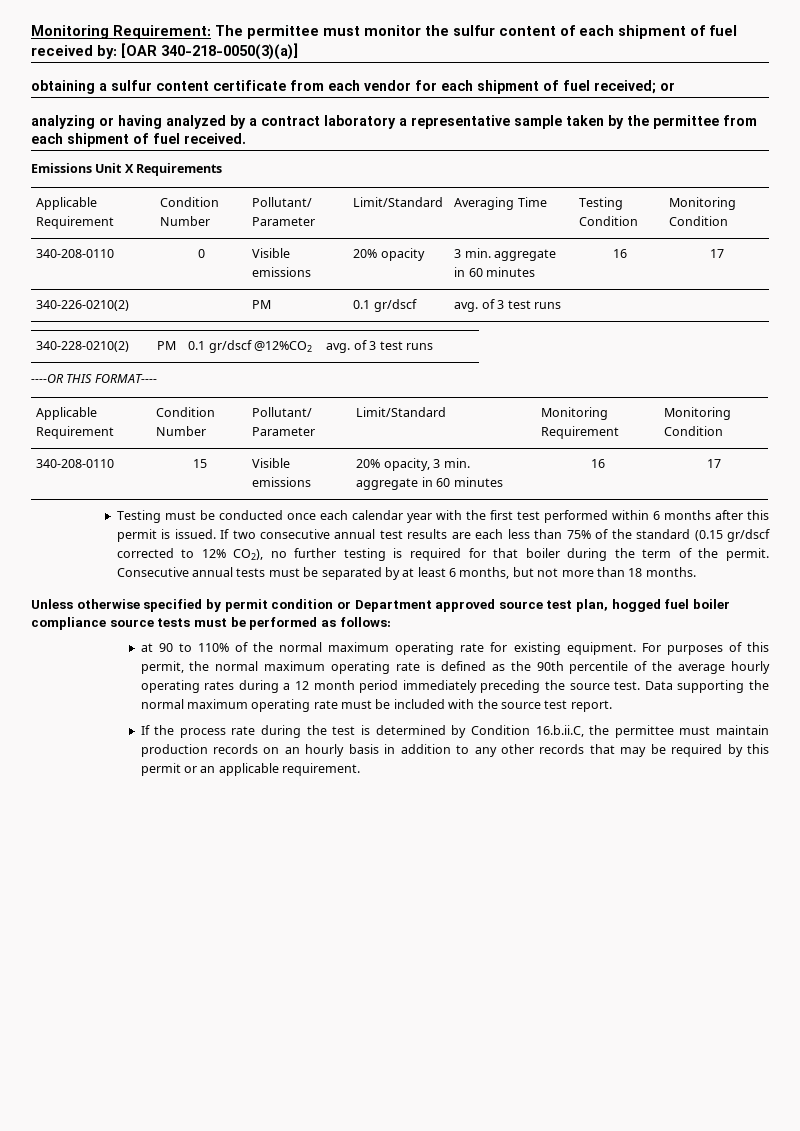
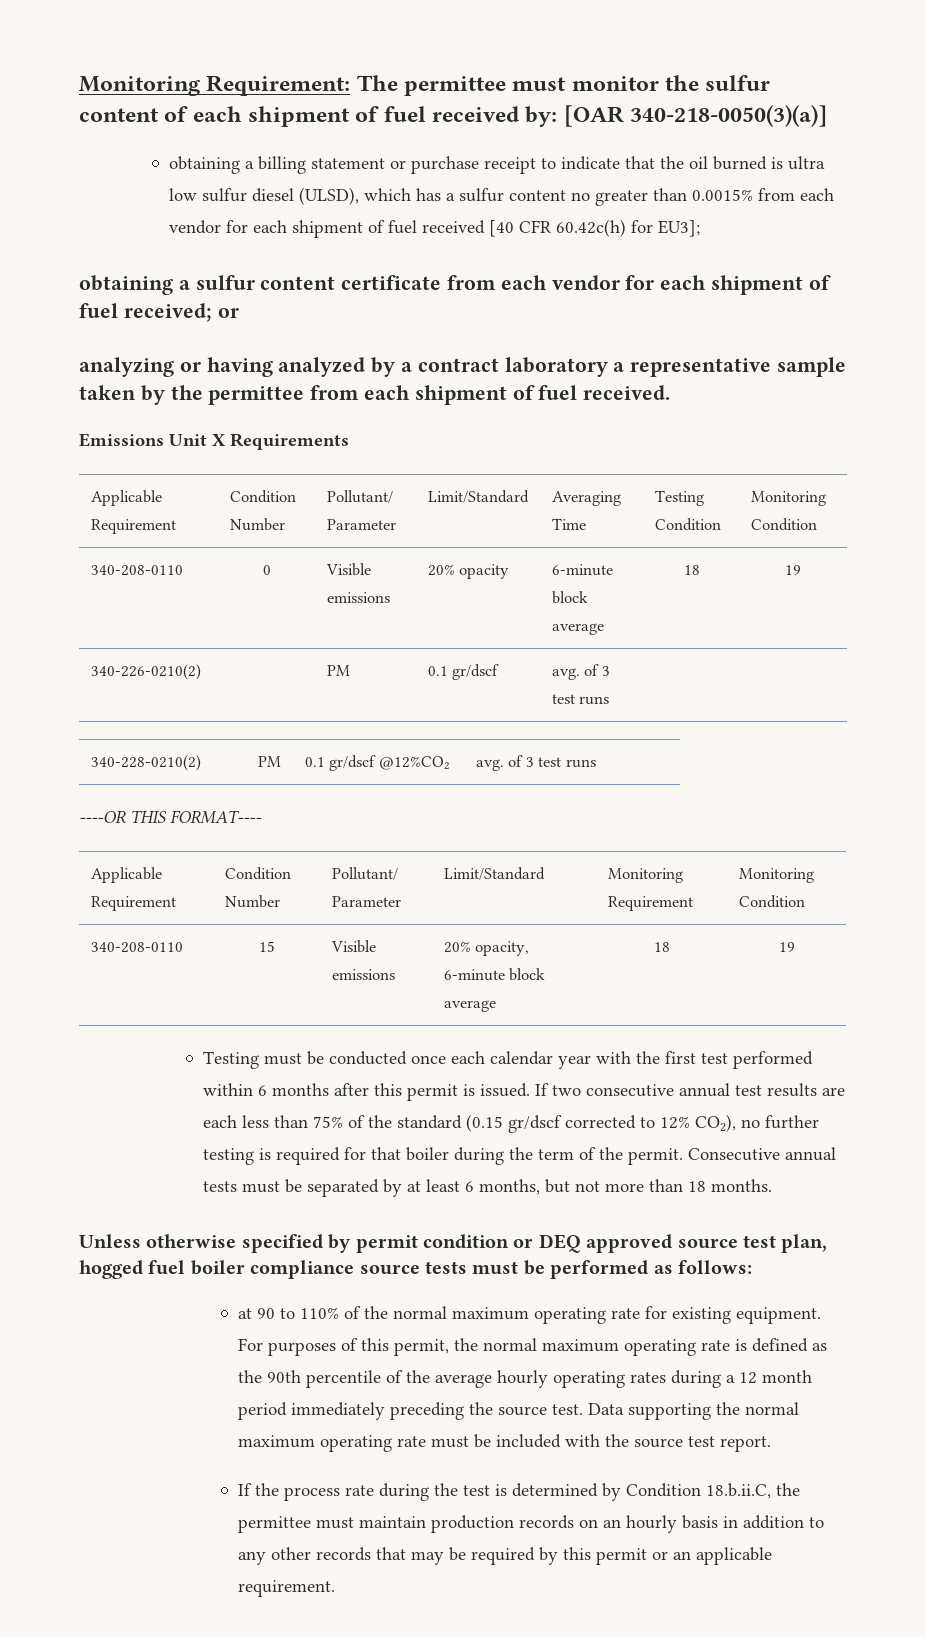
(298, 51) none -> [168,156,825,174] [168,187,834,206] [168,219,700,238] // obtaining a billing statement or purchase receipt to indicate that the oil burned is ultra low sulfur diesel (ULSD), which has a sulfur content no greater than 0.0015% from each vendor for each shipment of fuel received [40 CFR 60.42c(h) for EU3];
[454,248,557,261] [454,267,536,277] [612,249,627,258] [709,249,724,258] 3 min. aggregate in 60 minutes | 16 | 17 -> [551,564,613,576] [551,591,588,604] [551,623,604,635] [683,565,700,575] [785,565,801,575] 6-minute block average | 18 | 19
[433,458,470,468] [356,477,503,490] [591,459,605,468] [706,459,721,468] 3 min. aggregate in 60 minutes | 16 | 17 -> [443,968,546,981] [443,1000,496,1012] [654,942,670,952] [778,942,795,952] 6-minute block average | 18 | 19
[354,600,432,612] Department -> [538,1234,581,1253] DEQ
[535,725,584,737] 16.b.ii.C, -> [705,1483,771,1499] 18.b.ii.C,

